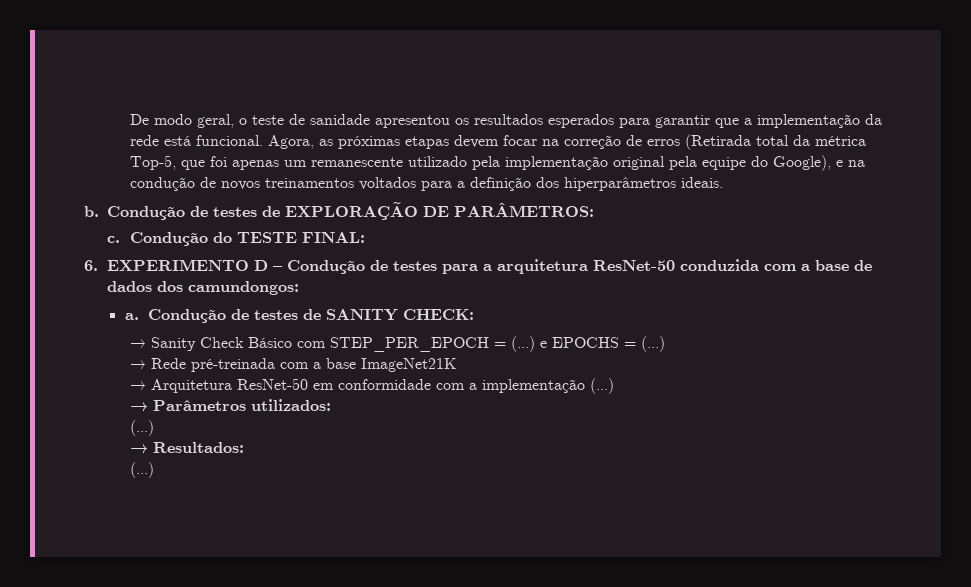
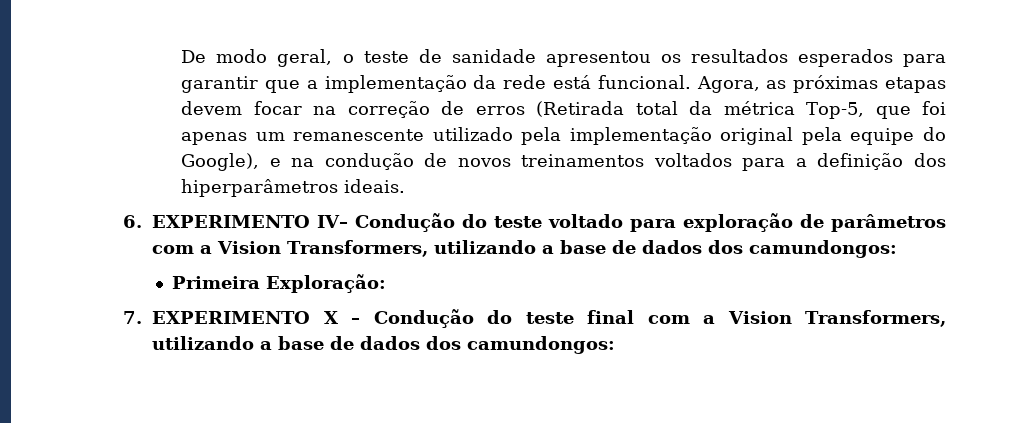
[83,202,594,220] [106,232,365,246] [83,259,796,274] b. Condução de testes de EXPLORAÇÃO DE PARÂMETROS: // c. Condução do TESTE FINAL: // 6. EXPERIMENTO D – Condução de testes para a arquitetura ResNet-50 conduzida com -> [123,213,947,232] [152,240,537,257] 6. EXPERIMENTO IV– Condução do teste voltado para exploração de parâmetros com a Vision Transformers, utilizando
[124,309,474,323] [129,336,665,352] [129,358,456,372] [129,378,614,394] [129,399,331,411] [129,420,154,436] [129,442,244,453] [129,462,154,478] a. Condução de testes de SANITY CHECK: // → Sanity Check Básico com STEP_PER_EPOCH = (...) e EPOCHS = (...) // → Rede pré-treinada com a base ImageNet21K // → Arquitetura ResNet-50 em conformidade com a implementação (...) // → Parâmetros utilizados: // (...) // → Resultados: // (...) -> [172,274,387,293] [123,309,947,328] [152,336,616,354] Primeira Exploração: // 7. EXPERIMENTO X – Condução do teste final com a Vision Transformers, utilizando a base de dados dos camundongos:

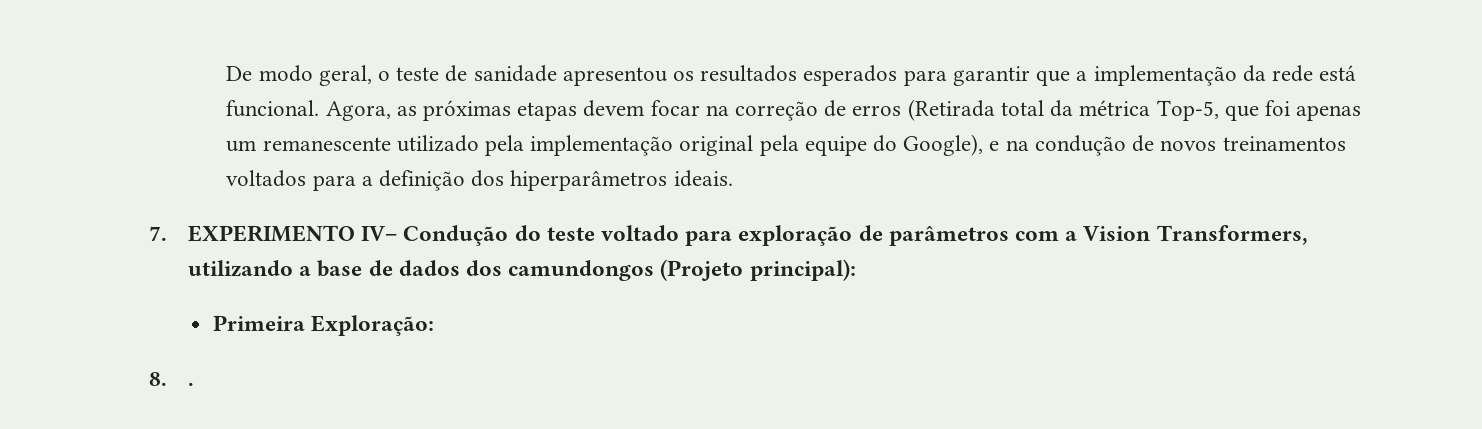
[123,215,143,228] 6. -> [149,226,168,241] 7.
[749,240,898,258] camundongos: -> [508,259,856,281] camundongos (Projeto principal):
[123,309,947,328] [152,336,616,354] 7. EXPERIMENTO X – Condução do teste final com a Vision Transformers, utilizando a base de dados dos camundongos: -> [149,372,194,386] 8. .

